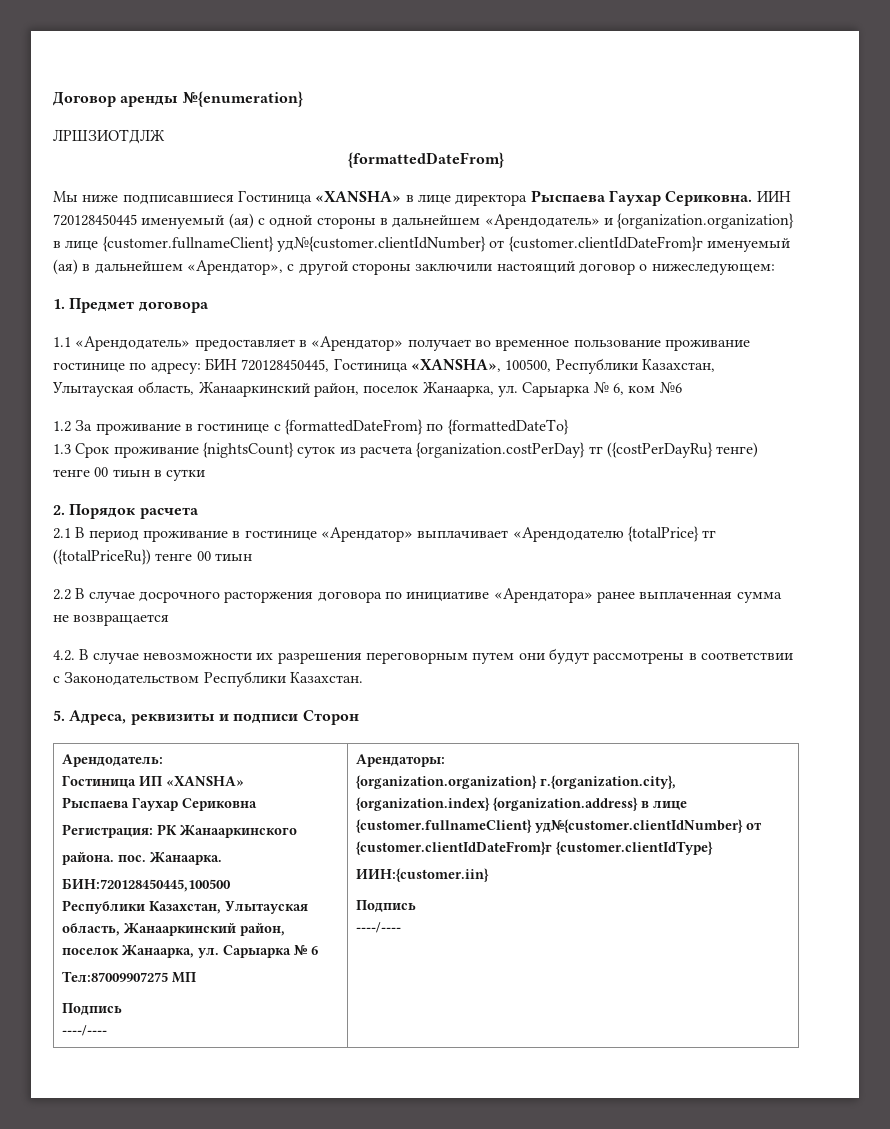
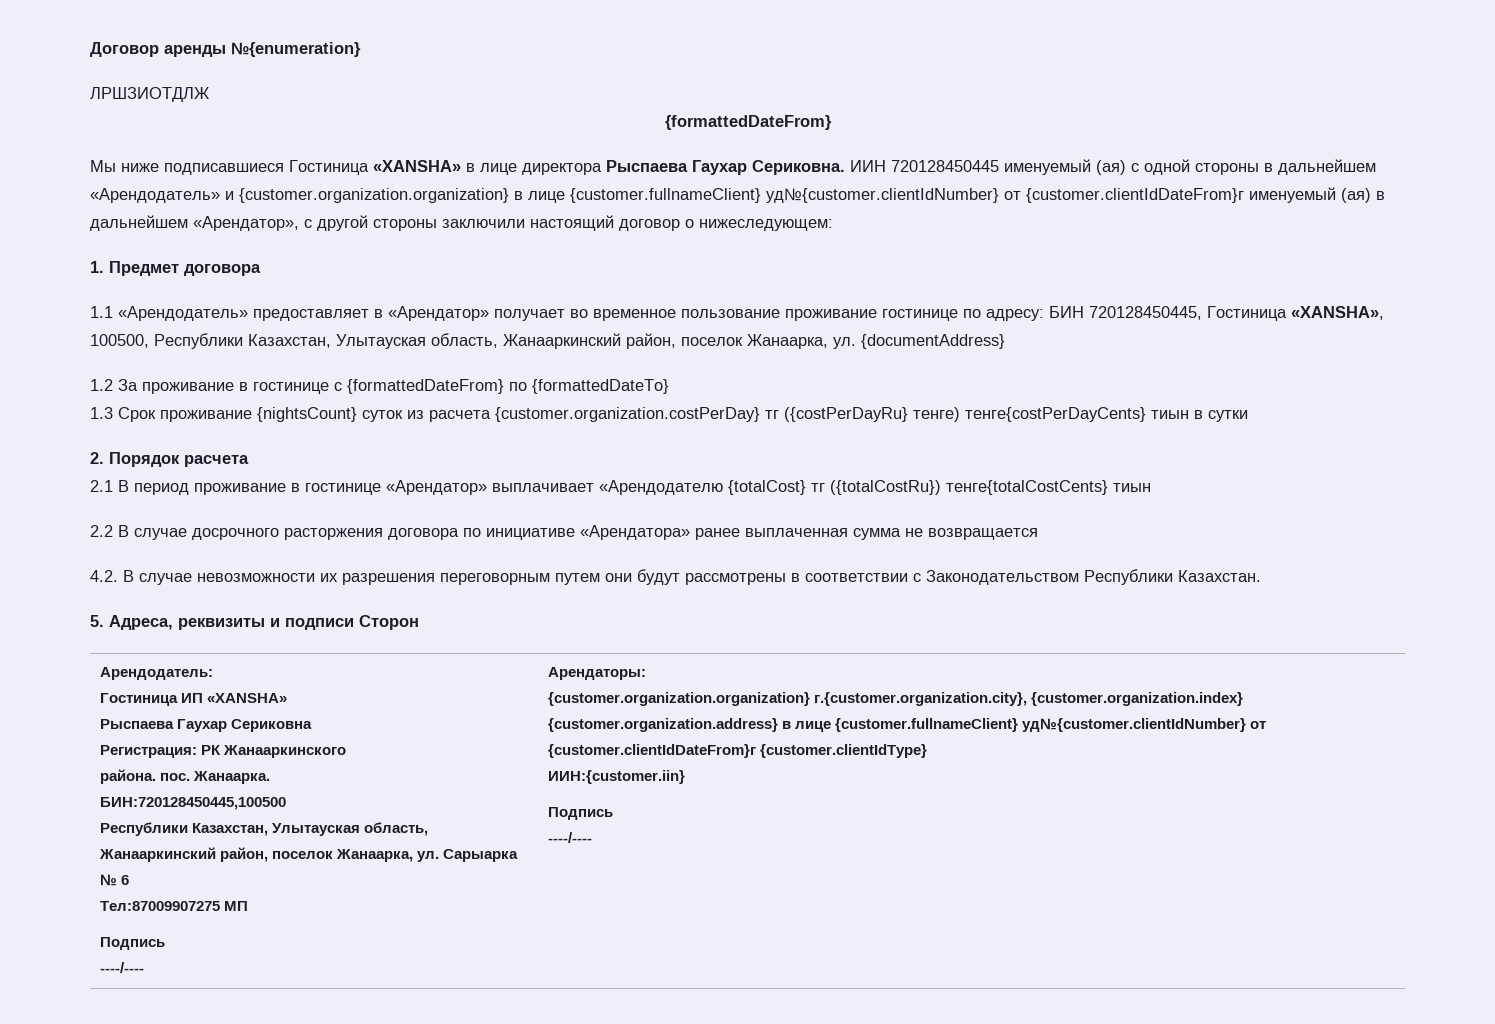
[617,213,795,229] {organization.organization} -> [239,188,509,203] {customer.organization.organization}
[522,382,682,397] Сарыарка № 6, ком №6 -> [861,334,1005,349] {documentAddress}
[416,442,586,458] {organization.costPerDay} -> [495,407,760,422] {customer.organization.costPerDay}
[53,467,109,477] тенге 00 -> [965,407,1146,422] тенге{costPerDayCents}
[627,526,717,542] [53,549,211,565] {totalPrice} тг ({totalPriceRu}) тенге 00 -> [728,480,1108,495] {totalCost} тг ({totalCostRu}) тенге{totalCostCents}
[356,775,677,789] [356,797,639,811] {organization.organization} г.{organization.city}, {organization.index} {organization.address} -> [547,692,1243,706] [547,718,778,732] {customer.organization.organization} г.{customer.organization.city}, {customer.organization.index} {customer.organization.address}

